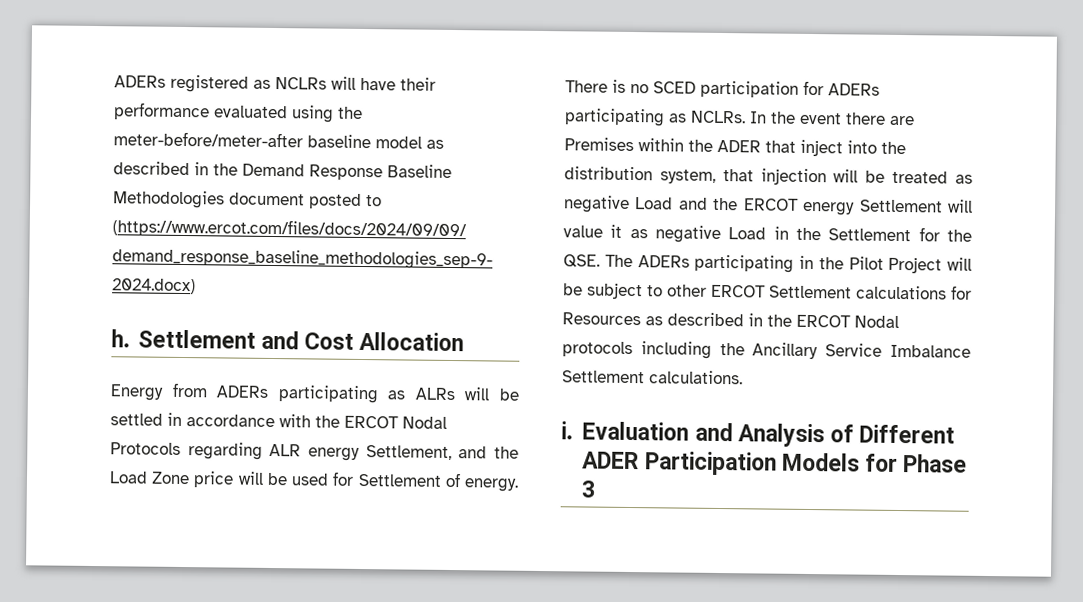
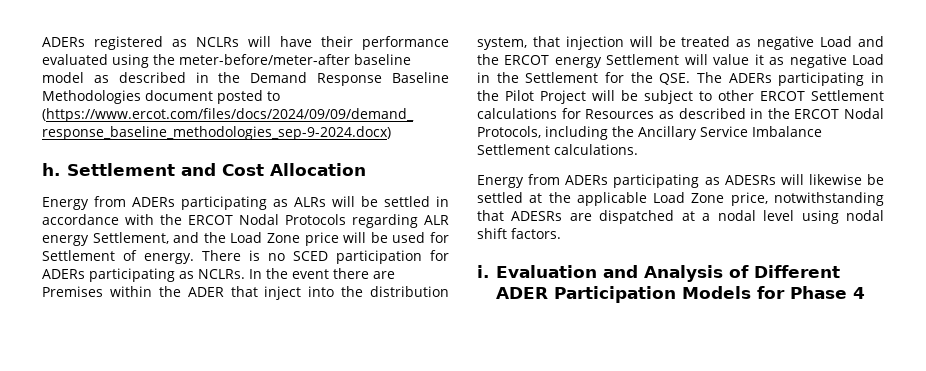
[562,341,633,358] protocols -> [477,126,541,138] Protocols,
(743, 377) none -> [477,174,884,188] [477,192,884,206] [477,210,884,224] [477,228,561,239] // Energy from ADERs participating as ADESRs will likewise be settled at the applicable Load Zone price, notwithstanding that ADESRs are dispatched at a nodal level using nodal shift factors.
[581,480,596,498] 3 -> [853,287,865,299] 4

